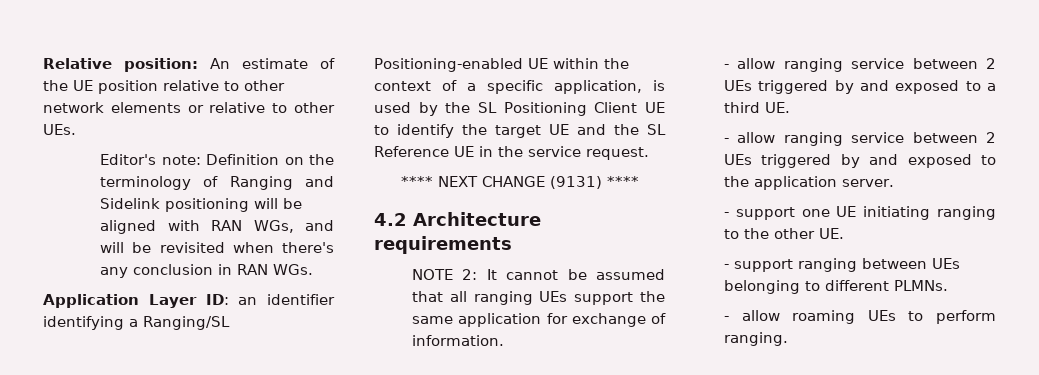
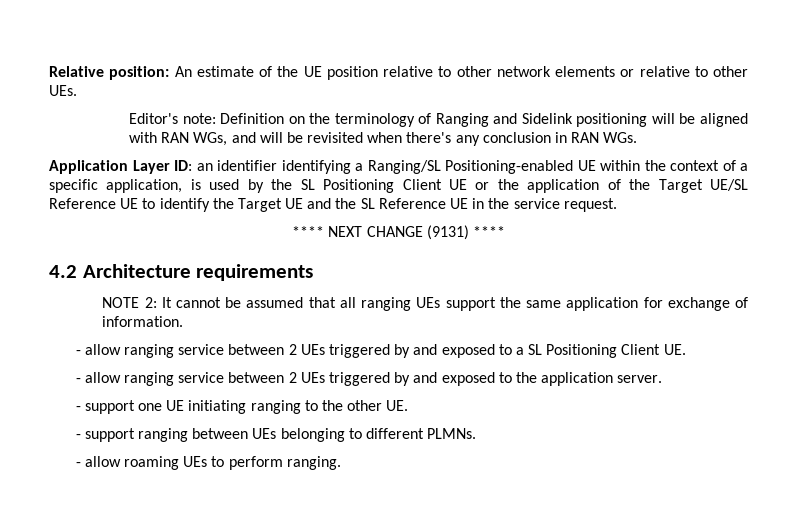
(665, 107) none -> [475,179,748,193] [49,198,139,209] or the application of the Target UE/SL Reference UE
[495,125,541,138] target -> [237,198,282,212] Target
[724,102,761,113] third -> [528,344,661,358] SL Positioning Client

